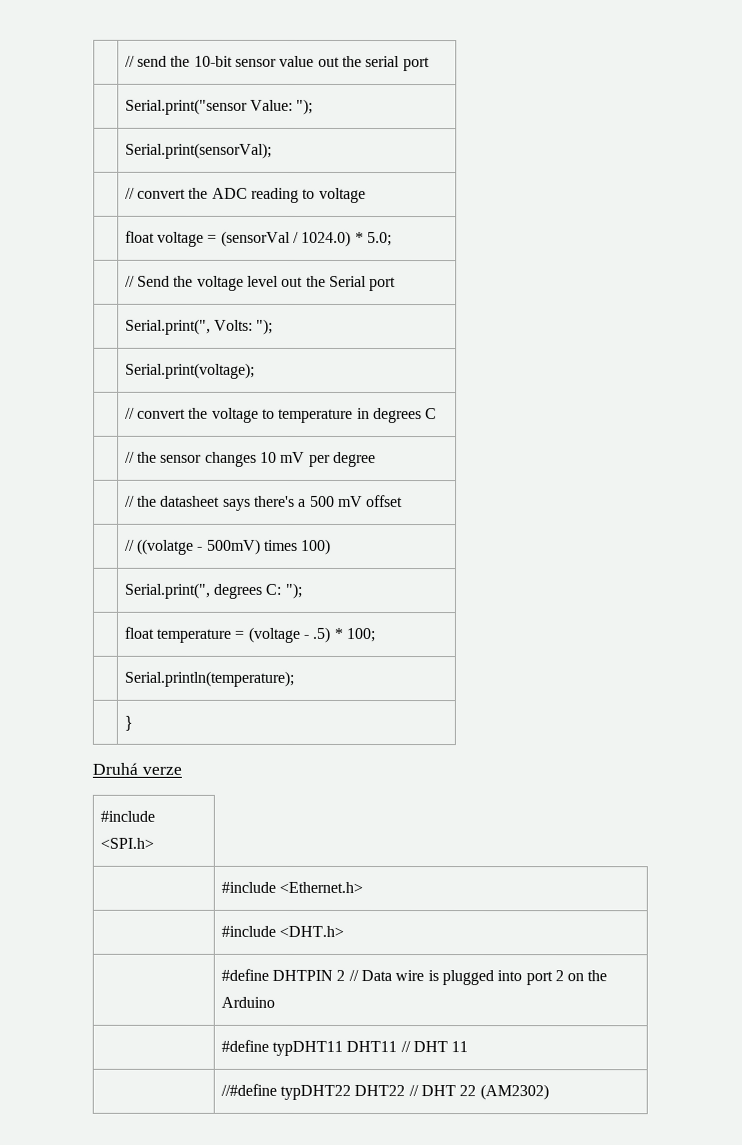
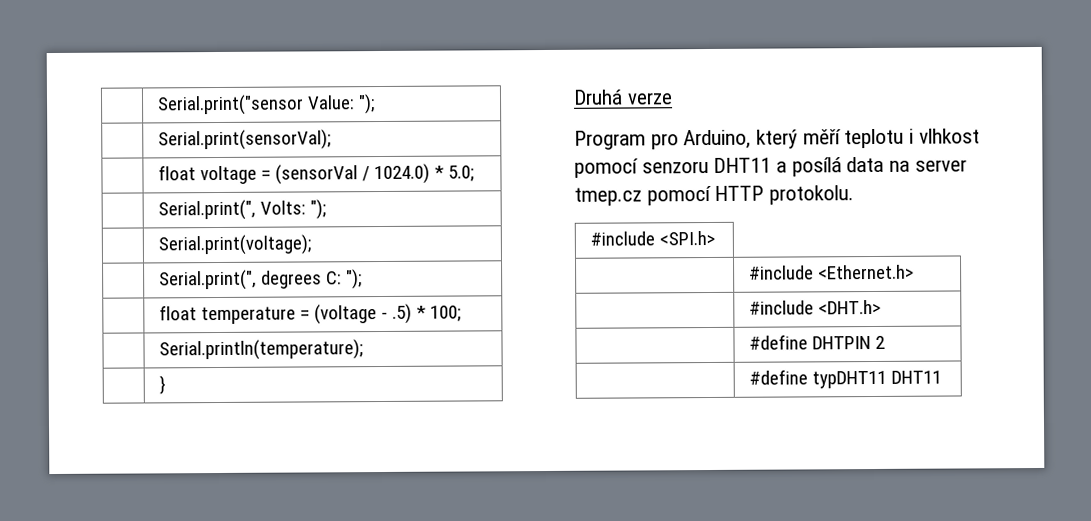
[124,55,430,72] [124,98,314,115] [124,142,272,159] [124,187,366,203] | // send the 10-bit sensor value out the serial port // | Serial.print("sensor Value: "); // | Serial.print(sensorVal); // | // convert the ADC reading to voltage -> [156,94,375,116] [157,129,331,151] | Serial.print("sensor Value: "); // | Serial.print(sensorVal);
[124,275,397,292] [124,318,274,335] [124,362,255,379] [124,407,438,424] [124,451,376,468] [124,494,404,511] [124,538,332,555] // Send the voltage level out the Serial port // | Serial.print(", Volts: "); // | Serial.print(voltage); // | // convert the voltage to temperature in degrees C // | // the sensor changes 10 mV per degree // | // the datasheet says there's a 500 mV offset // | // ((volatge - 500mV) times 100) -> [157,199,326,221] [157,234,311,256] Serial.print(", Volts: "); // | Serial.print(voltage);
(182, 770) none -> [574,128,980,150] [574,156,967,178] [574,185,855,206] // Program pro Arduino, který měří teplotu i vlhkost pomocí senzoru DHT11 a posílá data na server tmep.cz pomocí HTTP protokolu.
[348,969,608,986] [220,996,275,1008] [220,1039,469,1056] [220,1083,549,1101] // Data wire is plugged into port 2 on the Arduino // | #define typDHT11 DHT11 // DHT 11 // | //#define typDHT22 DHT22 // DHT 22 (AM2302) -> [748,369,942,389] // | #define typDHT11 DHT11

